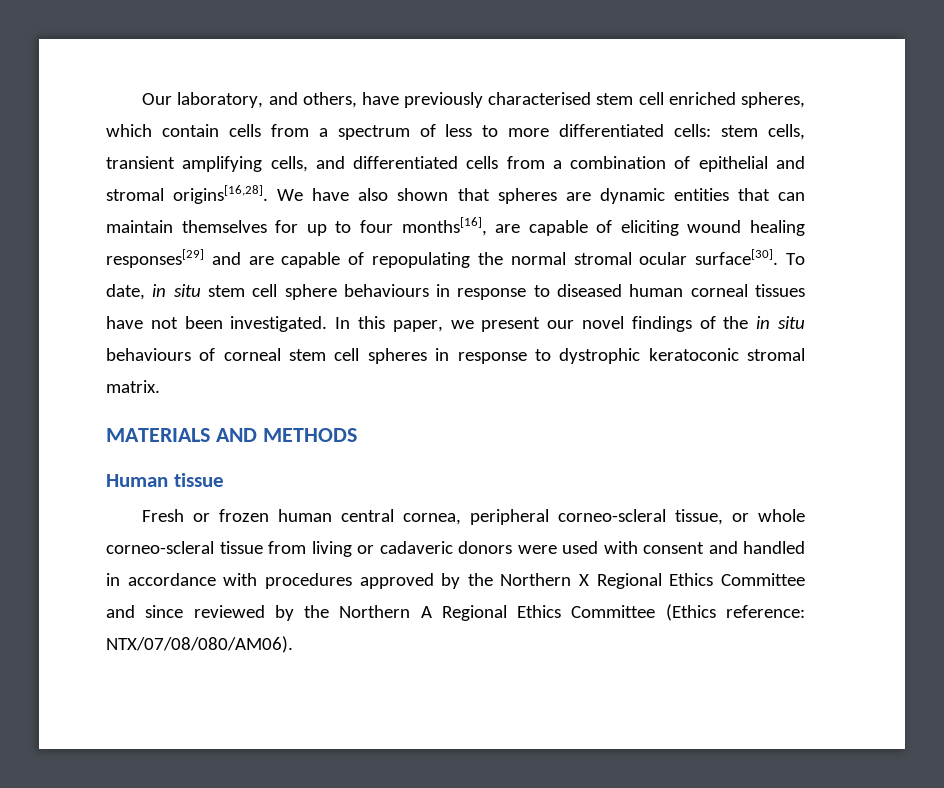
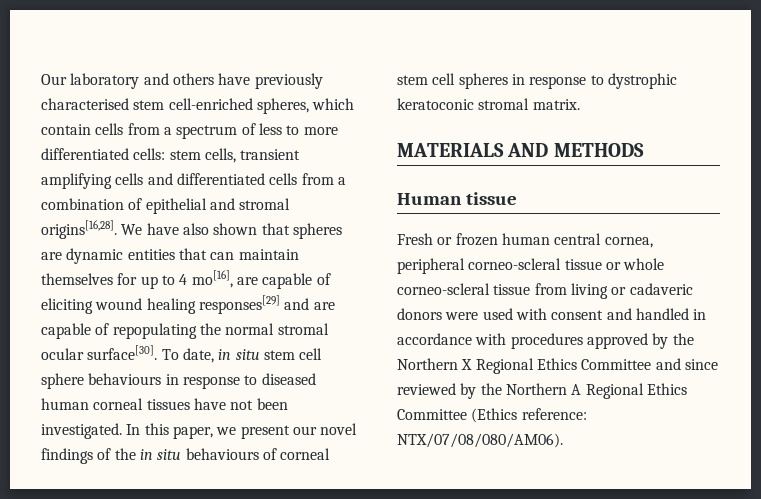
[177,92,357,108] laboratory, and others, -> [70,73,214,89] laboratory and others
[638,92,736,105] cell enriched -> [168,98,253,110] cell-enriched
[270,156,308,172] cells, -> [115,173,144,185] cells
[359,217,487,236] four months[16], -> [179,270,233,288] 4 mo[16],
[675,509,724,525] tissue, -> [564,259,602,270] tissue

